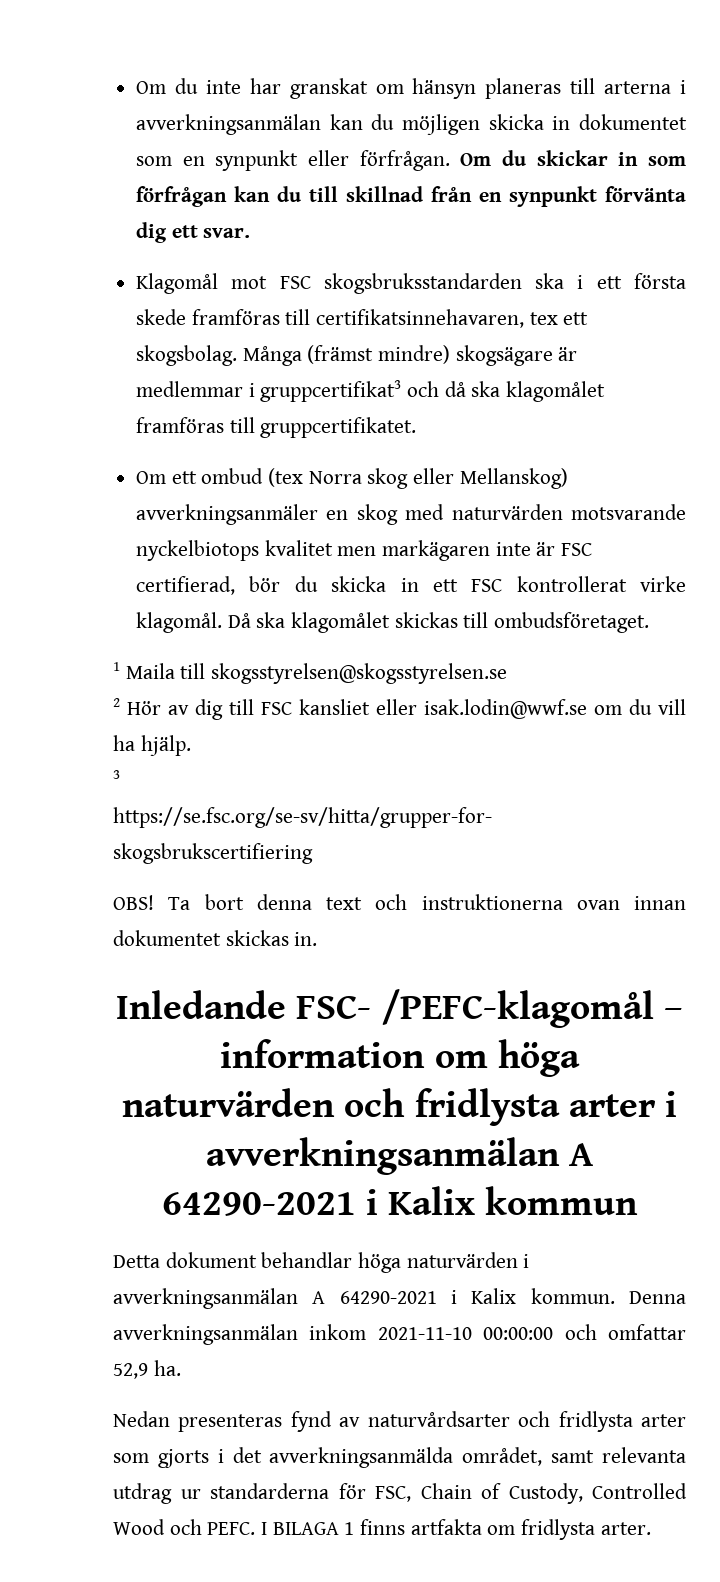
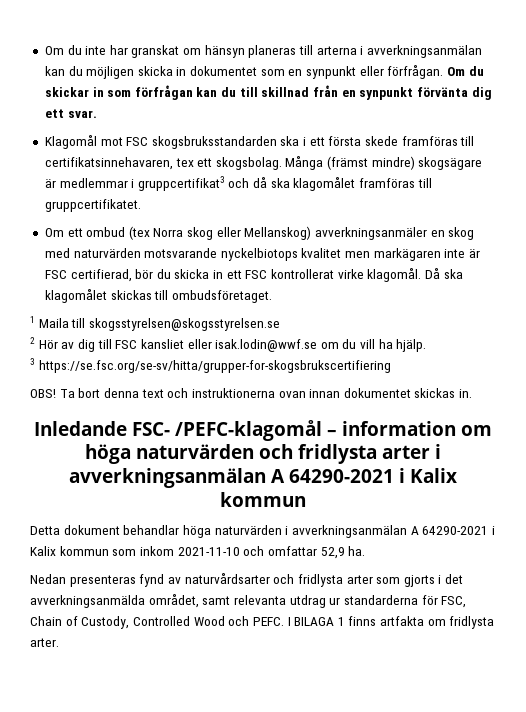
[530,1288,686,1304] [113,1324,298,1345] kommun. Denna avverkningsanmälan -> [59,546,137,556] kommun som
[483,1327,554,1340] 00:00:00 -> (240, 551) none

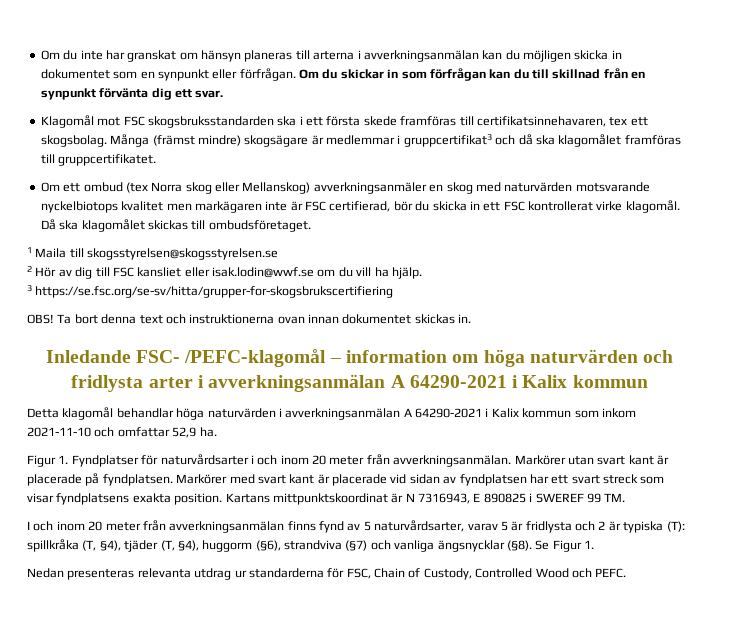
[63,525,120,535] dokument -> [62,407,114,420] klagomål
[30,573,464,587] [30,594,231,608] Nedan presenteras fynd av naturvårdsarter och fridlysta arter som gjorts i det avverkningsanmälda området, samt -> [27,454,669,467] [27,473,665,486] [27,493,626,505] [27,520,685,533] [27,539,594,552] [27,568,135,580] Figur 1. Fyndplatser för naturvårdsarter i och inom 20 meter från avverkningsanmälan. Markörer utan svart kant är placerade på fyndplatsen. Markörer med svart kant är placerade vid sidan av fyndplatsen har ett svart streck som visar fyndplatsens exakta position. Kartans mittpunktskoordinat är N 7316943, E 890825 i SWEREF 99 TM. // I och inom 20 meter från avverkningsanmälan finns fynd av 5 naturvårdsarter, varav 5 är fridlysta och 2 är typiska (T): spillkråka (T, §4), tjäder (T, §4), huggorm (§6), strandviva (§7) och vanliga ängsnycklar (§8). Se Figur 1. // Nedan presenteras
[287,616,495,629] [30,638,59,647] I BILAGA 1 finns artfakta om fridlysta arter. -> (627, 573) none

